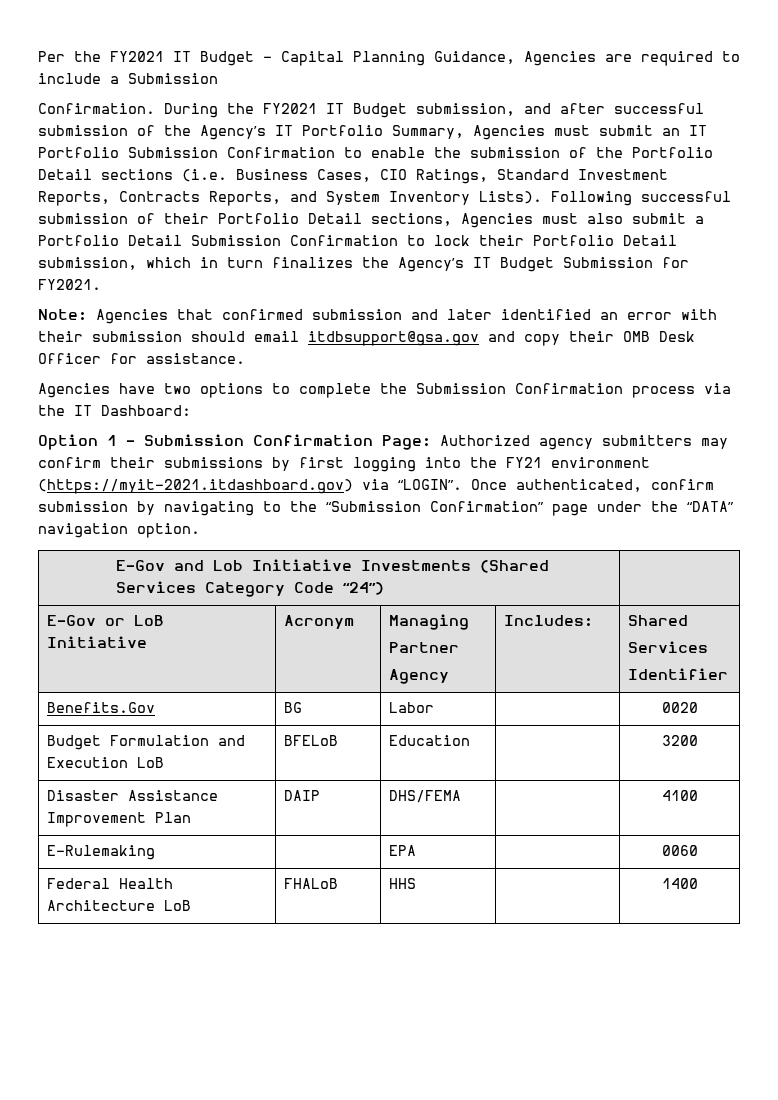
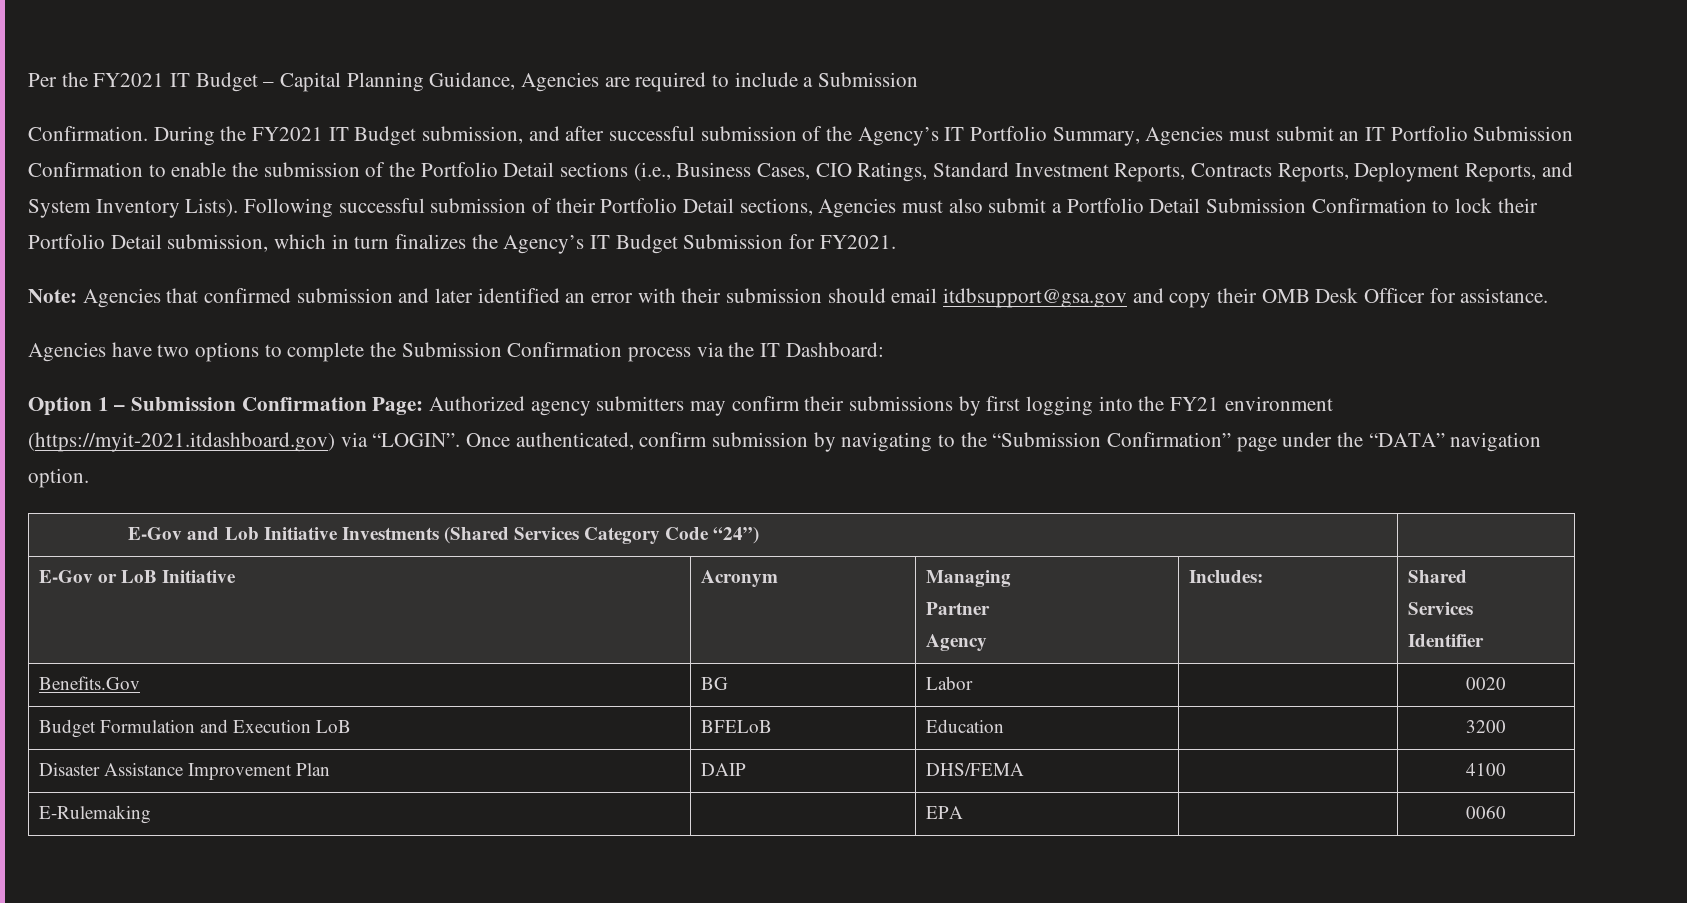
[182,169,227,182] (i.e. -> [633,162,671,181] (i.e.,
(281, 198) none -> [1354,162,1537,182] Deployment Reports,
[47,878,174,889] [47,900,192,911] [284,878,339,889] [389,878,417,889] [661,878,698,889] // Federal Health Architecture LoB | FHALoB | HHS | | 1400 -> (1506, 812) none

